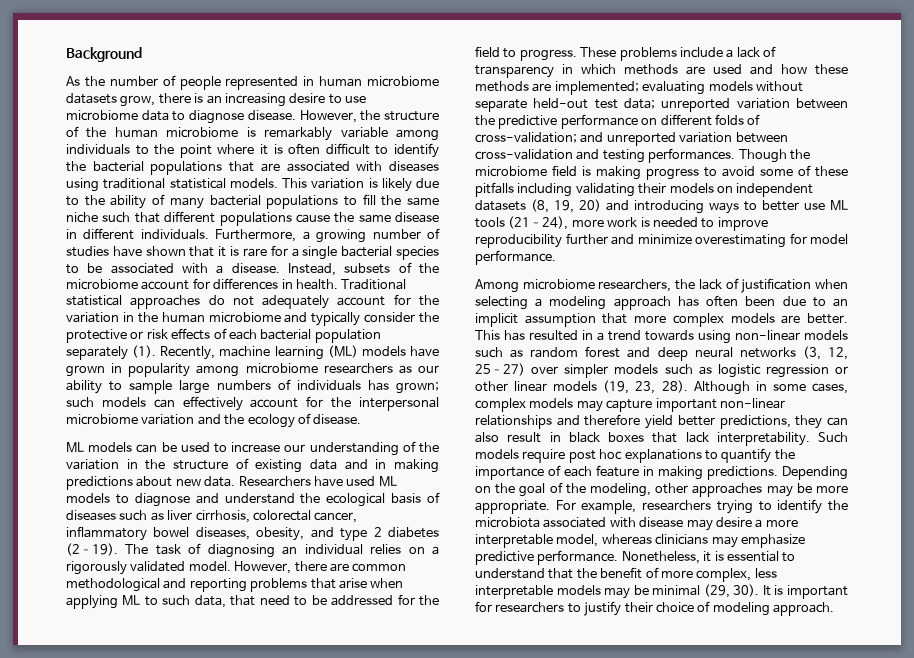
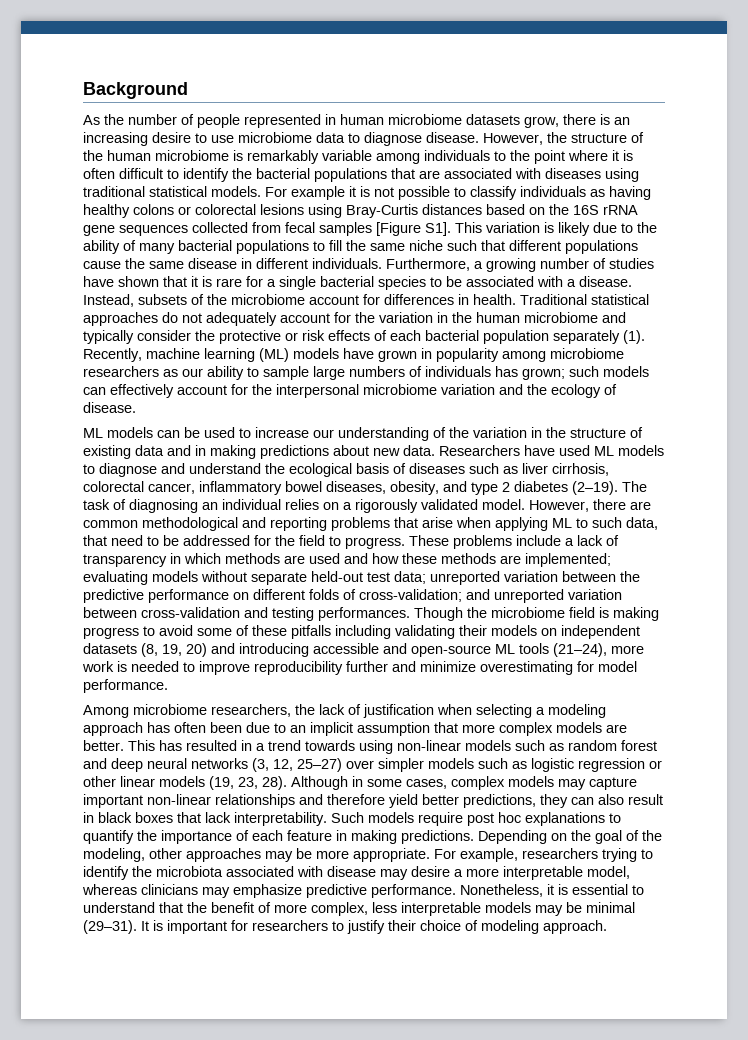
(278, 183) none -> [265,186,651,200] [83,204,638,218] [83,222,451,236] For example it is not possible to classify individuals as having healthy colons or colorectal lesions using Bray-Curtis distances based on the 16S rRNA gene sequences collected from fecal samples [Figure S1].
[709,200,825,214] ways to better use -> [313,643,491,657] accessible and open-source
[703,584,760,598] (29, 30). -> [83,920,137,934] (29–31).

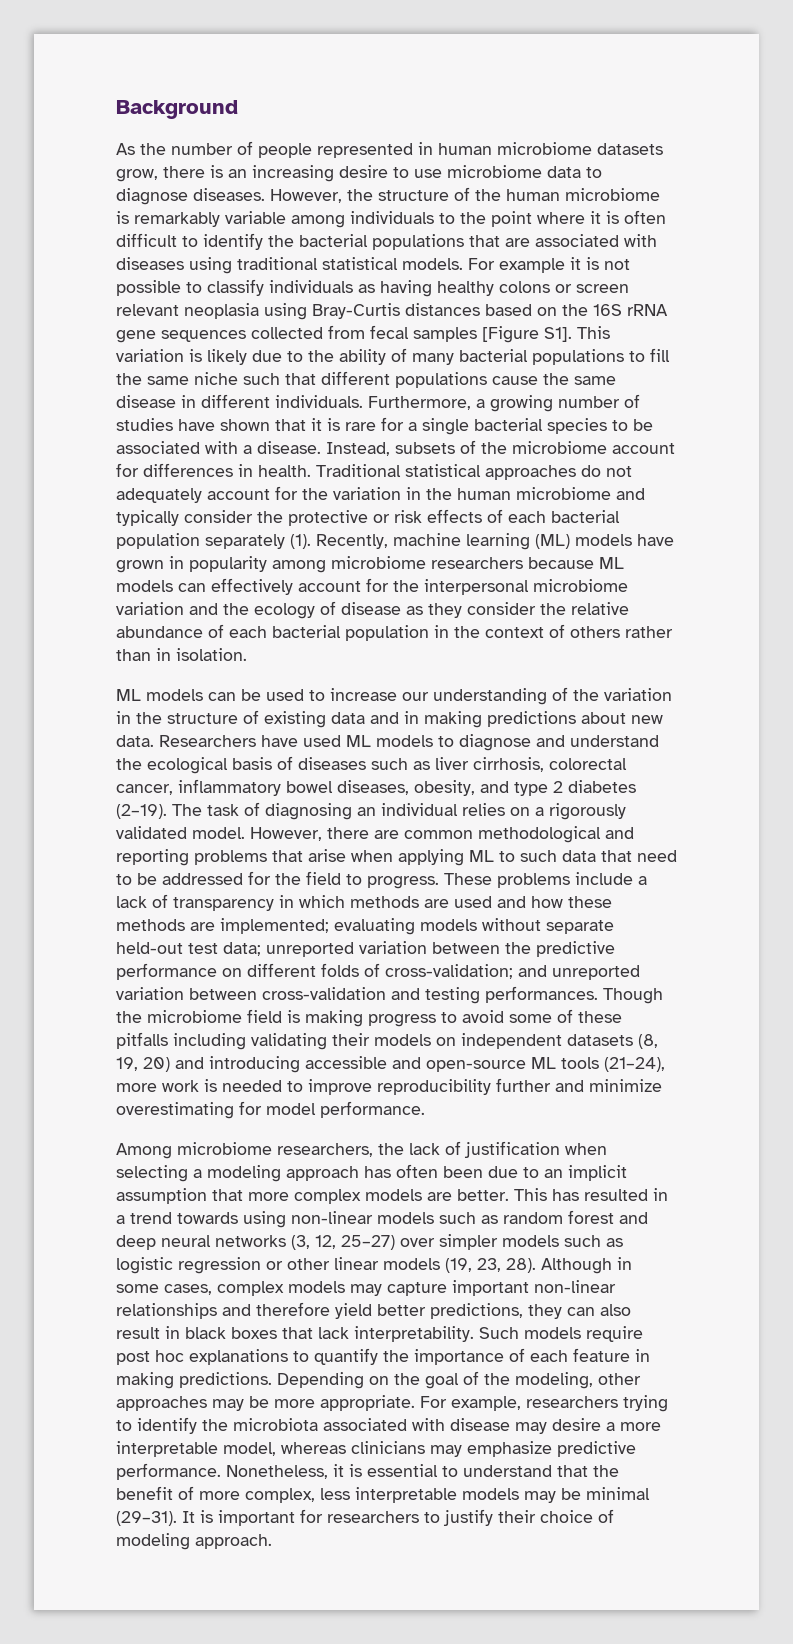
[426,132,479,143] disease. -> [193,188,265,201] diseases.
[195,204,304,215] colorectal lesions -> [576,284,629,293] [116,303,259,319] screen relevant neoplasia
[163,366,599,380] as our ability to sample large numbers of individuals has grown; such -> [528,557,624,569] because ML
[83,402,136,413] disease. -> [341,602,629,618] [116,624,673,641] [116,648,247,661] disease as they consider the relative abundance of each bacterial population in the context of others rather than in isolation.
[626,517,658,530] data, -> [562,850,596,862] data

